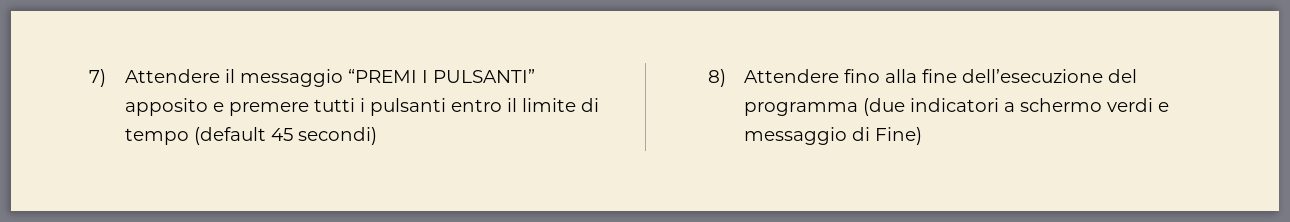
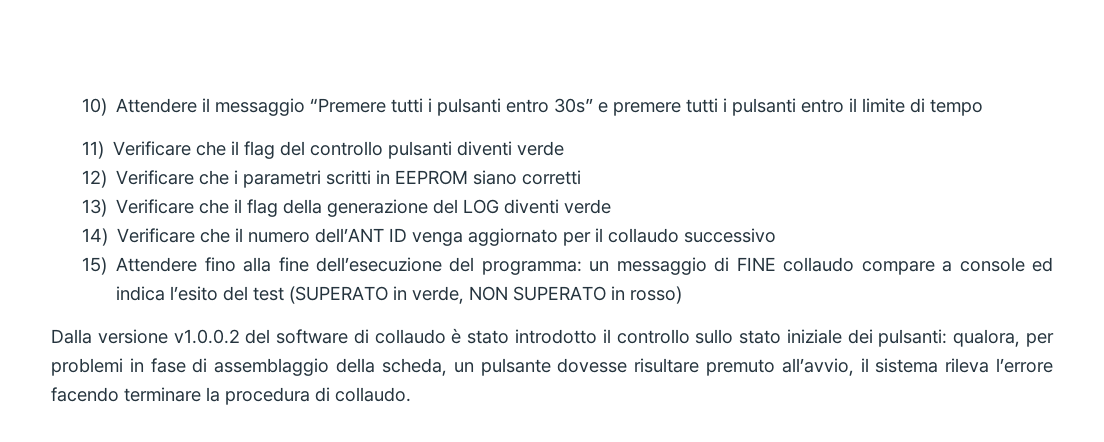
[88,69,106,87] 7) -> [81,98,107,116] 10)
[348,69,536,83] [125,98,209,116] “PREMI I PULSANTI” apposito -> [310,98,594,116] “Premere tutti i pulsanti entro 30s”
[194,127,378,145] [707,69,726,87] (default 45 secondi) // 8) -> [81,141,565,159] [81,170,582,188] [81,199,612,217] [81,228,777,246] [81,257,107,275] // 11) Verificare che il flag del controllo pulsanti diventi verde // 12) Verificare che i parametri scritti in EEPROM siano corretti // 13) Verificare che il flag della generazione del LOG diventi verde // 14) Verificare che il numero dell’ANT ID venga aggiornato per il collaudo successivo // 15)
[744,98,1170,116] [744,127,923,145] programma (due indicatori a schermo verdi e messaggio di Fine) -> [481,257,1053,275] [116,286,683,304] [51,328,1055,347] [51,358,1053,376] [51,387,411,405] programma: un messaggio di FINE collaudo compare a console ed indica l’esito del test (SUPERATO in verde, NON SUPERATO in rosso) // Dalla versione v1.0.0.2 del software di collaudo è stato introdotto il controllo sullo stato iniziale dei pulsanti: qualora, per problemi in fase di assemblaggio della scheda, un pulsante dovesse risultare premuto all’avvio, il sistema rileva l’errore facendo terminare la procedura di collaudo.

